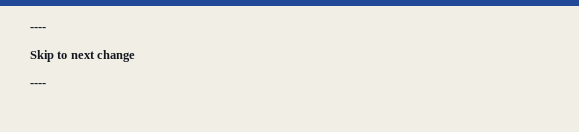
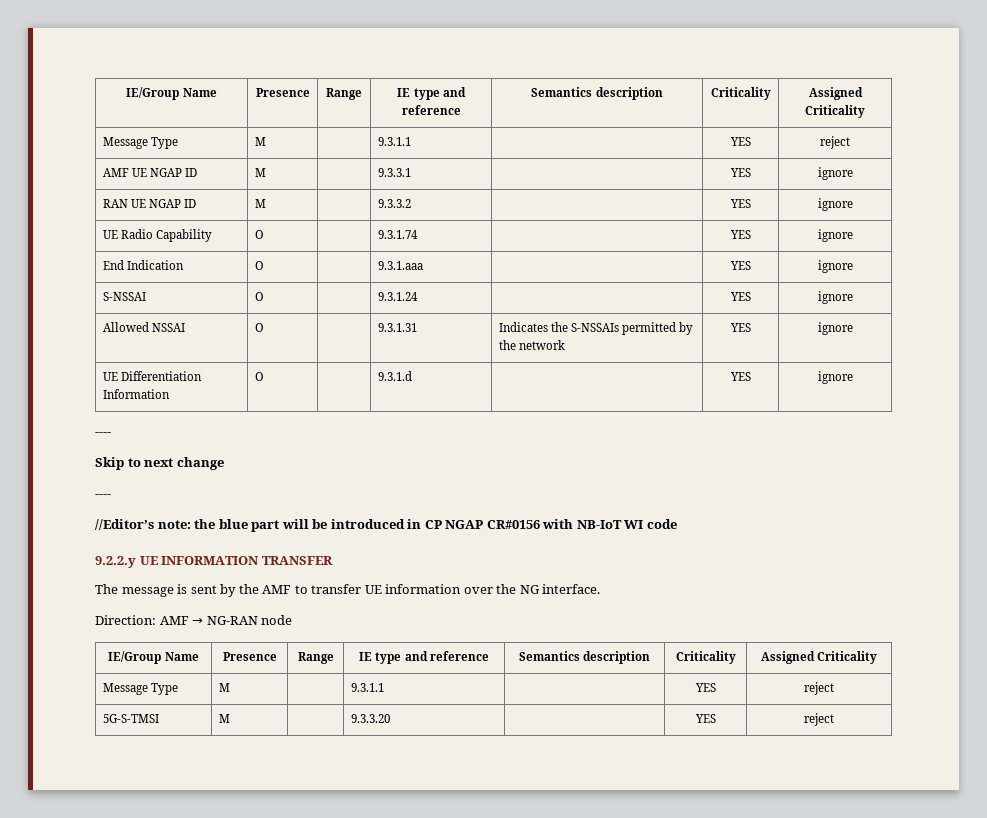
(30, 29) none -> [126,87,217,100] [255,88,310,97] [326,88,362,100] [397,87,466,100] [401,105,461,115] [531,87,663,100] [710,87,771,100] [808,87,863,100] [805,105,865,118] [102,137,178,149] [254,137,266,146] [377,137,411,146] [729,137,751,146] [820,136,850,149] [102,168,198,177] [254,168,266,177] [377,168,411,177] [729,168,751,177] [817,167,853,180] [102,199,197,208] [254,199,266,208] [377,199,411,208] [729,199,751,208] [817,198,853,211] [102,229,213,242] [254,230,264,239] [377,230,418,239] [729,230,751,239] [817,229,853,242] [102,260,184,270] [254,261,264,270] [377,261,423,270] [729,261,751,270] [817,260,853,273] [102,292,146,301] [254,292,264,301] [377,292,418,301] [729,292,751,301] [817,291,853,304] [102,322,185,332] [254,323,264,332] [377,323,417,332] [498,322,694,335] [498,340,565,350] [729,323,751,332] [817,322,853,335] [102,371,202,381] [102,389,170,399] [254,372,264,381] [377,371,412,381] [729,372,751,381] [817,371,853,384] IE/Group Name | Presence | Range | IE type and reference | Semantics description | Criticality | Assigned Criticality // Message Type | M | | 9.3.1.1 | | YES | reject // AMF UE NGAP ID | M | | 9.3.3.1 | | YES | ignore // RAN UE NGAP ID | M | | 9.3.3.2 | | YES | ignore // UE Radio Capability | O | | 9.3.1.74 | | YES | ignore // End Indication | O | | 9.3.1.aaa | | YES | ignore // S-NSSAI | O | | 9.3.1.24 | | YES | ignore // Allowed NSSAI | O | | 9.3.1.31 | Indicates the S-NSSAIs permitted by the network | YES | ignore // UE Differentiation Information | O | | 9.3.1.d | | YES | ignore //
(46, 85) none -> [95,519,677,532] [95,556,333,568] [95,584,601,597] [95,615,293,625] [108,651,199,664] [222,652,277,661] [297,652,334,664] [359,651,489,664] [518,651,651,664] [675,651,736,664] [760,651,878,664] [102,683,178,695] [218,683,230,692] [350,683,384,692] [694,683,716,692] [804,682,834,695] [102,714,159,723] [218,714,230,723] [350,714,390,723] [694,714,716,723] [804,713,834,726] // //Editor’s note: the blue part will be introduced in CP NGAP CR#0156 with NB-IoT WI code // 9.2.2.y UE INFORMATION TRANSFER // The message is sent by the AMF to transfer UE information over the NG interface. // Direction: AMF → NG-RAN node // IE/Group Name | Presence | Range | IE type and reference | Semantics description | Criticality | Assigned Criticality // Message Type | M | | 9.3.1.1 | | YES | reject // 5G-S-TMSI | M | | 9.3.3.20 | | YES | reject

